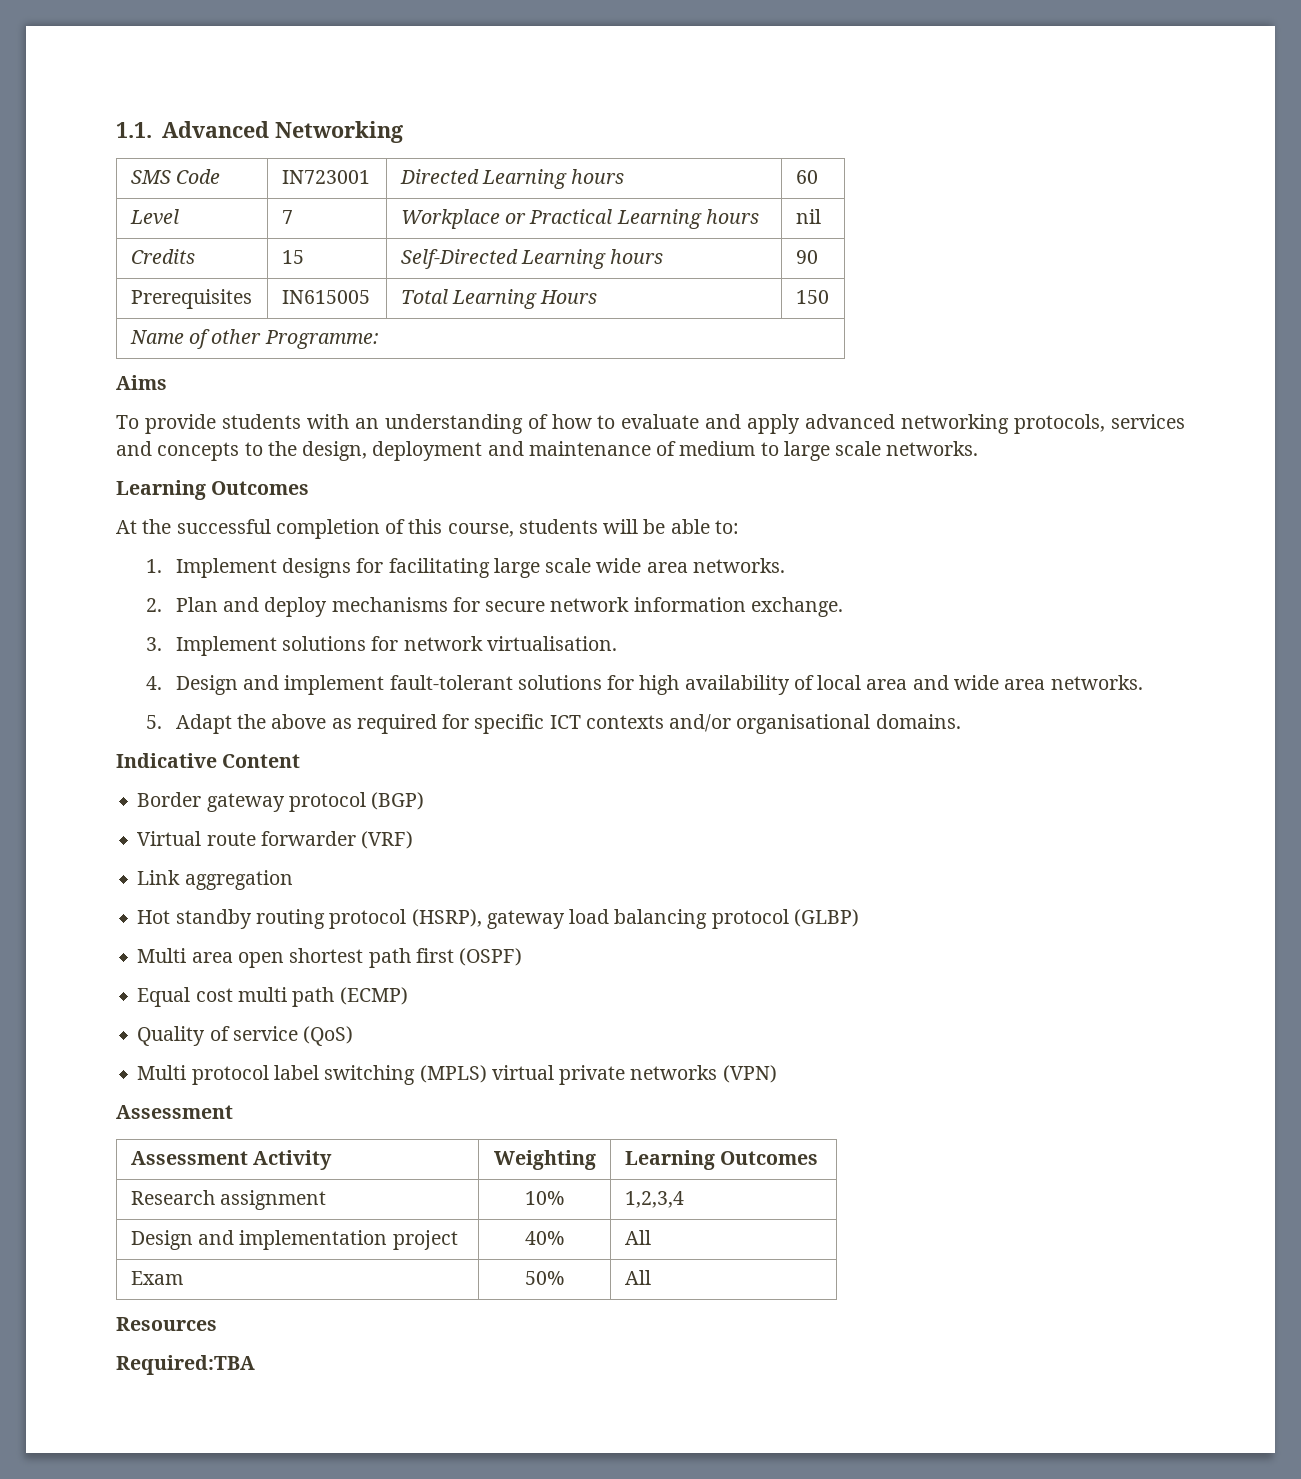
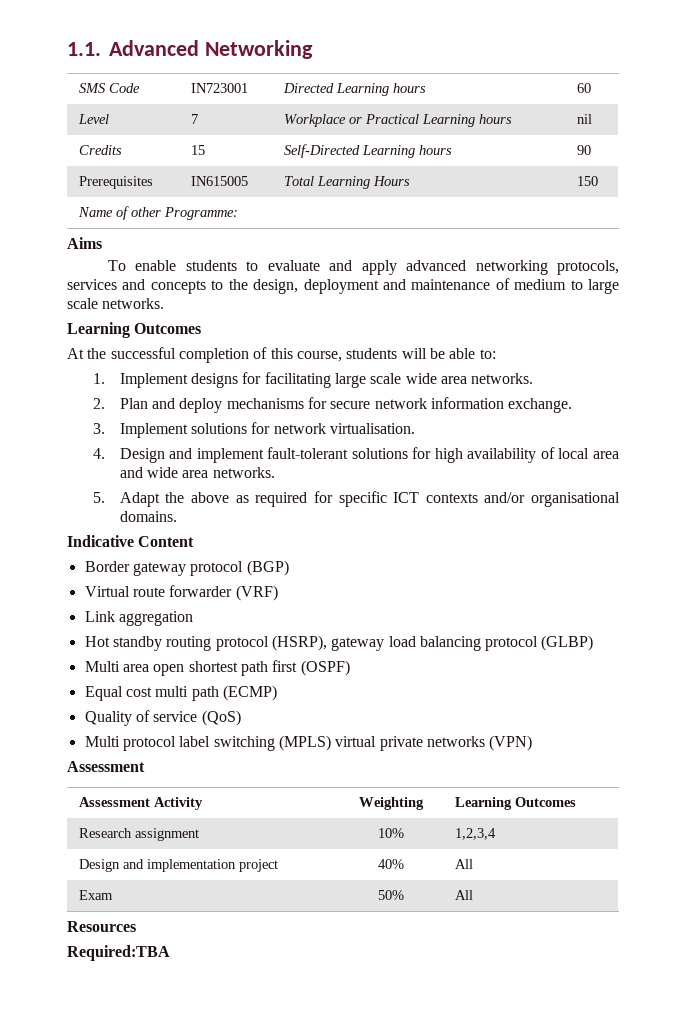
[144,414,592,434] provide students with an understanding of how -> [135,260,237,271] enable students

